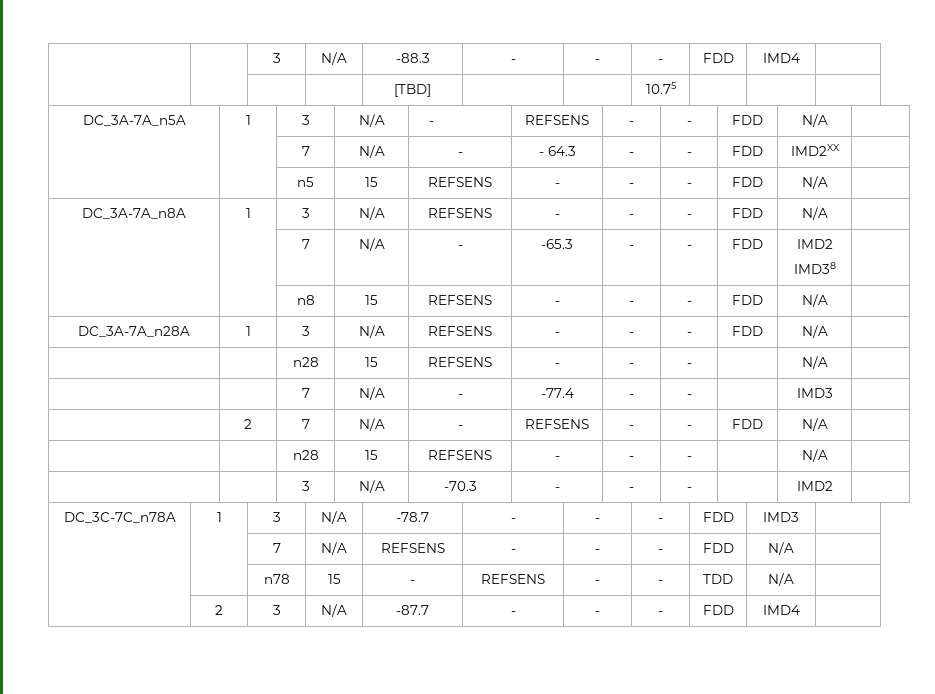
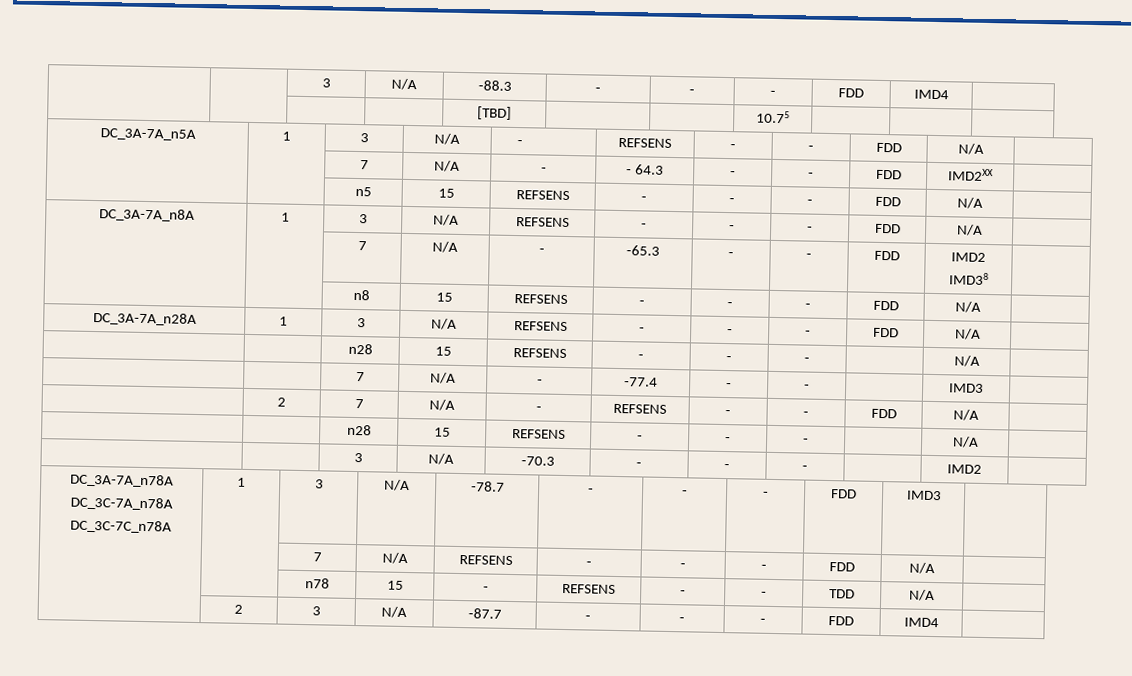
(833, 486) none -> [70,473,174,488] [69,496,173,511] DC_3A-7A_n78A // DC_3C-7A_n78A //

